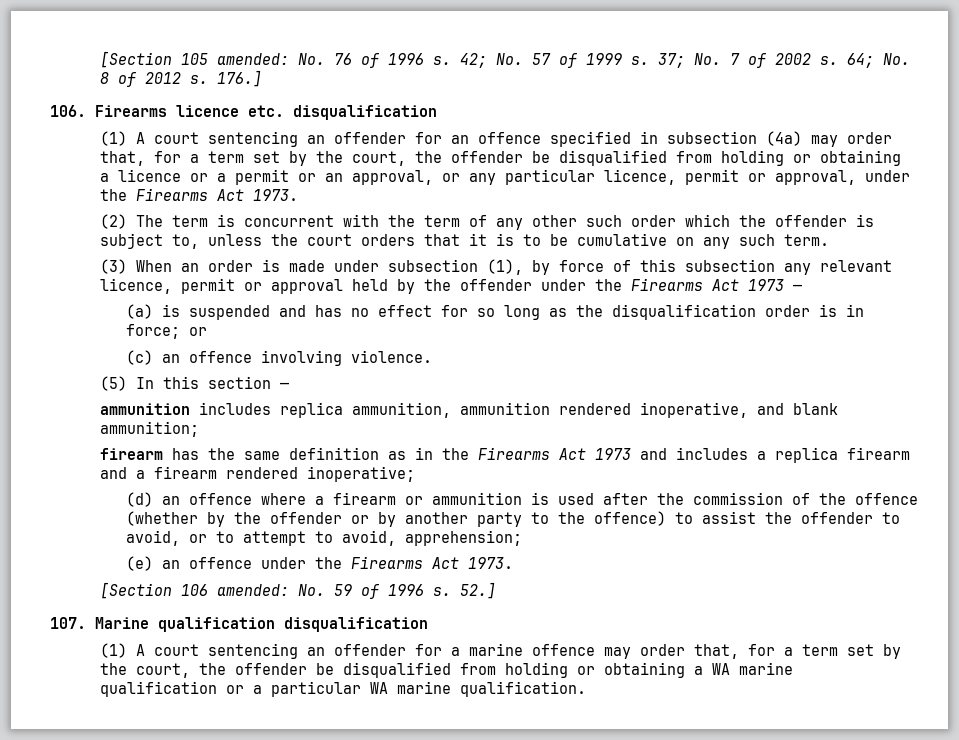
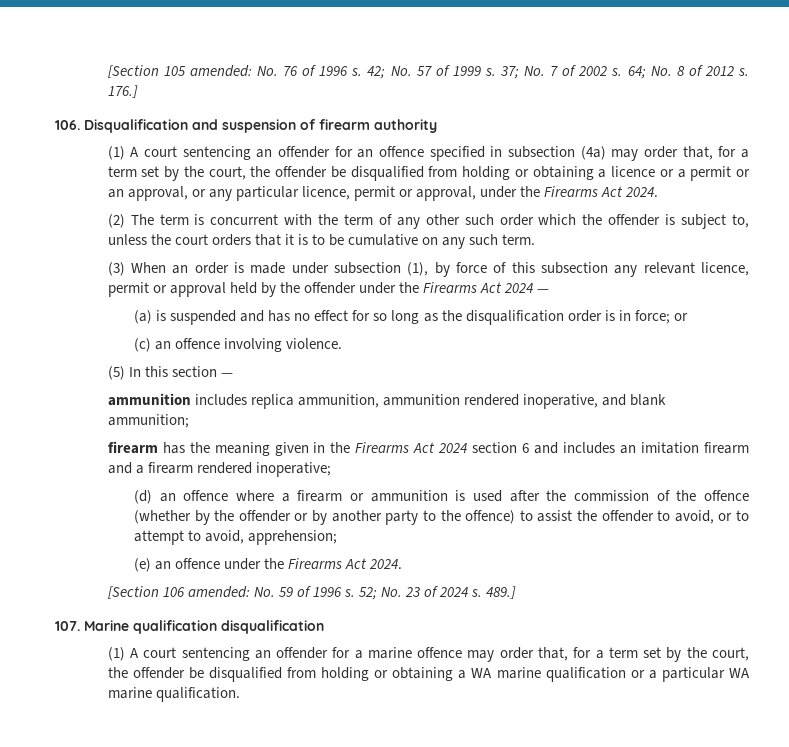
[95,105,437,120] Firearms licence etc. disqualification -> [84,119,437,133] Disqualification and suspension of firearm authority
[253,189,299,201] 1973. -> [625,187,659,197] 2024.
[748,279,785,291] 1973 -> [504,283,534,293] 2024
[244,447,407,460] same definition as -> [214,442,309,456] meaning given
[595,447,839,463] 1973 and includes a replica -> [438,442,700,454] 2024 section 6 and includes an imitation
[467,557,513,569] 1973. -> [369,559,403,569] 2024.
[460,582,497,599] 52.] -> [359,586,517,600] 52; No. 23 of 2024 s. 489.]

